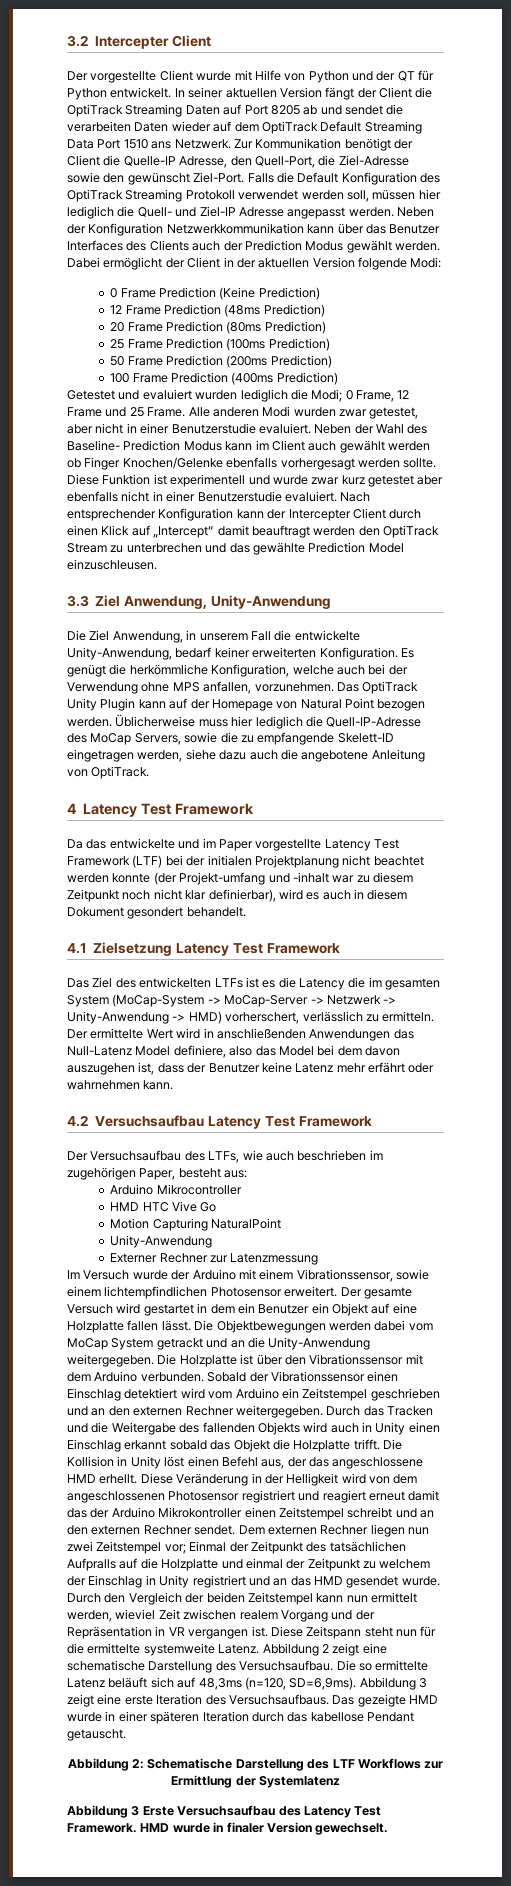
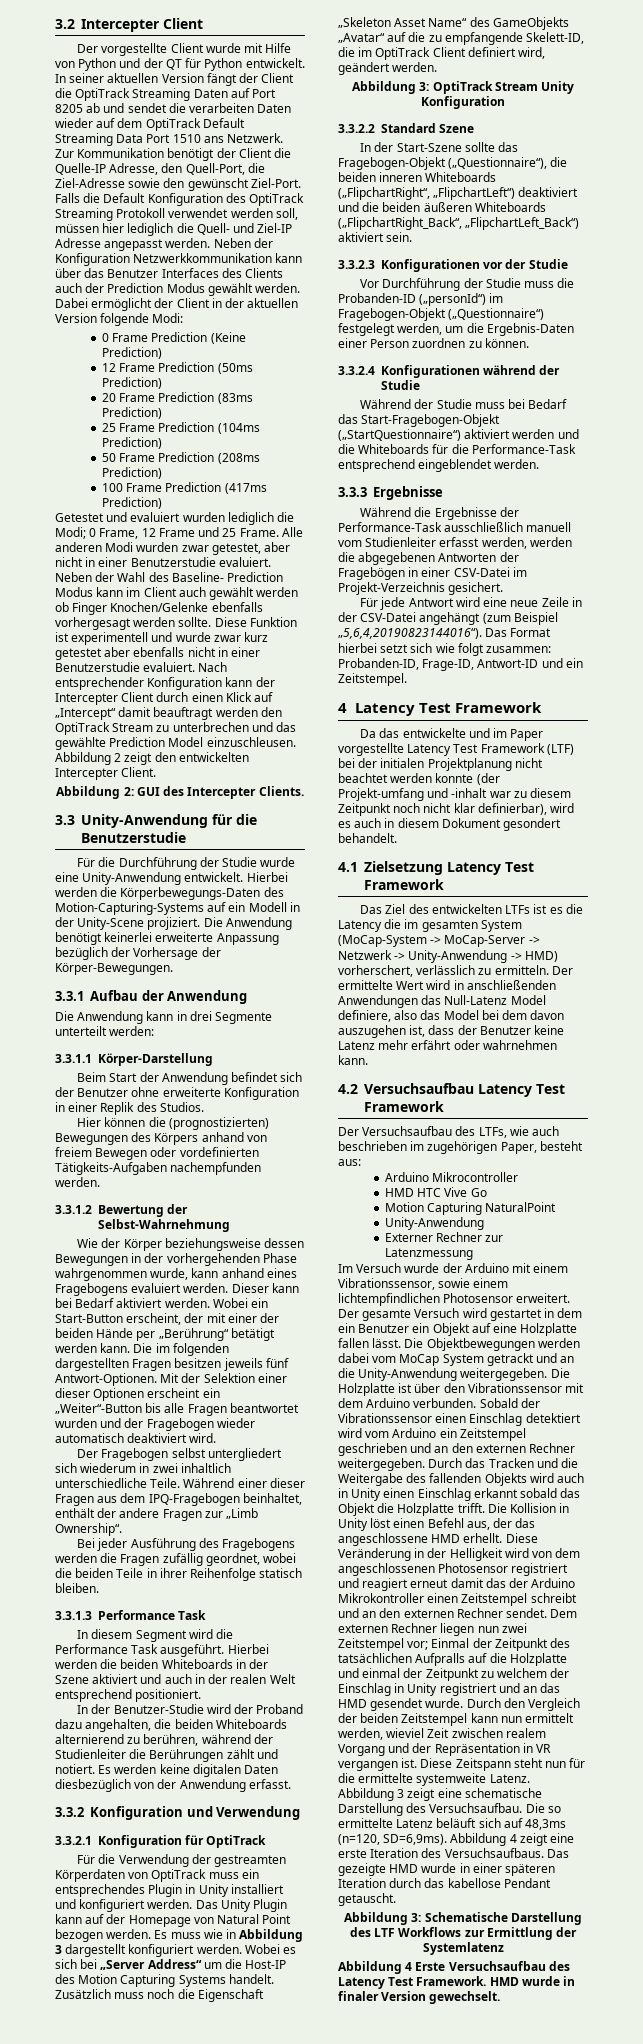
[224,304,261,317] (48ms -> [217,363,253,374] (50ms
[226,321,262,334] (80ms -> [217,393,253,404] (83ms
[226,338,266,351] (100ms -> [217,423,260,434] (104ms
[226,355,268,368] (200ms -> [217,453,260,464] (208ms
[231,372,274,385] (400ms -> [224,483,267,494] (417ms
(157, 564) none -> [55,752,249,765] [55,767,157,780] [56,786,304,799] Abbildung 2 zeigt den entwickelten Intercepter Client. // Abbildung 2: GUI des Intercepter Clients.
[95,595,331,609] [67,630,360,643] [67,647,414,660] [67,664,408,677] [67,681,419,694] Ziel Anwendung, Unity-Anwendung // Die Ziel Anwendung, in unserem Fall die entwickelte Unity-Anwendung, bedarf keiner erweiterten Konfiguration. Es genügt die herkömmliche Konfiguration, welche auch bei der Verwendung ohne MPS anfallen, vorzunehmen. Das OptiTrack -> [81,814,257,828] [81,832,186,843] [77,857,296,870] [55,872,288,885] [55,887,284,900] [55,902,300,915] [55,917,292,930] [55,932,279,945] [55,947,221,960] [55,963,173,975] [55,990,248,1004] [55,1011,273,1024] [55,1026,155,1036] [55,1053,213,1066] [77,1072,303,1085] [55,1087,299,1100] [55,1102,204,1115] [77,1117,269,1130] [55,1132,267,1145] [55,1147,259,1160] [55,1162,262,1175] [55,1177,100,1187] [55,1204,189,1217] [98,1219,230,1232] [77,1238,305,1251] [55,1253,297,1266] [55,1268,297,1281] [55,1283,299,1296] [55,1298,269,1308] [55,1313,280,1325] [55,1328,275,1341] [55,1343,229,1356] [55,1358,289,1371] [55,1373,287,1386] [55,1388,220,1401] [55,1403,299,1416] [55,1418,255,1431] [55,1433,217,1443] [77,1448,282,1461] [55,1463,231,1473] [55,1478,305,1488] [55,1493,302,1506] [55,1508,259,1521] [55,1523,122,1536] [77,1538,296,1551] [55,1553,297,1566] [55,1568,303,1581] [55,1583,99,1593] [55,1610,207,1620] [77,1629,234,1642] [55,1644,269,1657] [55,1659,269,1669] [55,1674,296,1684] [55,1689,202,1702] [77,1704,304,1714] [55,1719,287,1732] [55,1734,273,1746] [55,1749,278,1762] [55,1764,279,1777] [55,1779,291,1792] [55,1806,301,1820] [55,1835,267,1848] [77,1854,287,1867] [55,1869,259,1882] [55,1884,284,1897] [55,1899,218,1912] Unity-Anwendung für die Benutzerstudie // Für die Durchführung der Studie wurde eine Unity-Anwendung entwickelt. Hierbei werden die Körperbewegungs-Daten des Motion-Capturing-Systems auf ein Modell in der Unity-Scene projiziert. Die Anwendung benötigt keinerlei erweiterte Anpassung bezüglich der Vorhersage der Körper-Bewegungen. // 3.3.1 Aufbau der Anwendung // Die Anwendung kann in drei Segmente unterteilt werden: // 3.3.1.1 Körper-Darstellung // Beim Start der Anwendung befindet sich der Benutzer ohne erweiterte Konfiguration in einer Replik des Studios. // Hier können die (prognostizierten) Bewegungen des Körpers anhand von freiem Bewegen oder vordefinierten Tätigkeits-Aufgaben nachempfunden werden. // 3.3.1.2 Bewertung der Selbst-Wahrnehmung // Wie der Körper beziehungsweise dessen Bewegungen in der vorhergehenden Phase wahrgenommen wurde, kann anhand eines Fragebogens evaluiert werden. Dieser kann bei Bedarf aktiviert werden. Wobei ein Start-Button erscheint, der mit einer der beiden Hände per „Berührung“ betätigt werden kann. Die im folgenden dargestellten Fragen besitzen jeweils fünf Antwort-Optionen. Mit der Selektion einer dieser Optionen erscheint ein „Weiter“-Button bis alle Fragen beantwortet wurden und der Fragebogen wieder automatisch deaktiviert wird. // Der Fragebogen selbst untergliedert sich wiederum in zwei inhaltlich unterschiedliche Teile. Während einer dieser Fragen aus dem IPQ-Fragebogen beinhaltet, enthält der andere Fragen zur „Limb Ownership“. // Bei jeder Ausführung des Fragebogens werden die Fragen zufällig geordnet, wobei die beiden Teile in ihrer Reihenfolge statisch bleiben. // 3.3.1.3 Performance Task // In diesem Segment wird die Performance Task ausgeführt. Hierbei werden die beiden Whiteboards in der Szene aktiviert und auch in der realen Welt entsprechend positioniert. // In der Benutzer-Studie wird der Proband dazu angehalten, die beiden Whiteboards alternierend zu berühren, während der Studienleiter die Berührungen zählt und notiert. Es werden keine digitalen Daten diesbezüglich von der Anwendung erfasst. // 3.3.2 Konfiguration und Verwendung // 3.3.2.1 Konfiguration für OptiTrack // Für die Verwendung der gestreamten Körperdaten von OptiTrack muss ein entsprechendes Plugin in Unity installiert und konfiguriert werden. Das
[115,714,422,729] [67,732,394,745] [67,749,425,762] [67,766,150,779] Üblicherweise muss hier lediglich die Quell-IP-Adresse des MoCap Servers, sowie die zu empfangende Skelett-ID eingetragen werden, siehe dazu auch die angebotene Anleitung von OptiTrack. -> [154,1929,304,1942] [55,1944,297,1957] [55,1959,287,1970] [55,1974,274,1987] [55,1989,264,2002] [338,17,569,30] [338,32,585,45] [338,47,546,60] [338,62,438,75] [352,81,574,94] [421,96,505,109] [338,123,475,133] [360,142,519,152] [338,157,568,170] [338,172,497,182] [338,187,579,200] [338,202,546,212] [338,217,580,230] [338,232,413,242] [338,259,568,272] [360,278,575,291] [338,293,504,306] [338,308,545,321] [338,323,574,336] [338,338,529,348] [338,365,561,378] [381,380,420,390] [360,399,568,409] [338,414,501,427] [338,429,579,441] [338,444,576,454] [338,459,540,472] [338,486,443,500] [360,507,519,520] [338,522,572,532] [338,537,572,549] [338,552,519,565] [338,567,527,580] [338,582,504,595] [360,597,582,610] [338,612,558,625] [338,628,552,639] [338,643,552,656] [338,658,583,671] [338,673,407,686] Es muss wie in Abbildung 3 dargestellt konfiguriert werden. Wobei es sich bei „Server Address“ um die Host-IP des Motion Capturing Systems handelt. Zusätzlich muss noch die Eigenschaft „Skeleton Asset Name“ des GameObjekts „Avatar“ auf die zu empfangende Skelett-ID, die im OptiTrack Client definiert wird, geändert werden. // Abbildung 3: OptiTrack Stream Unity Konfiguration // 3.3.2.2 Standard Szene // In der Start-Szene sollte das Fragebogen-Objekt („Questionnaire“), die beiden inneren Whiteboards („FlipchartRight“, „FlipchartLeft“) deaktiviert und die beiden äußeren Whiteboards („FlipchartRight_Back“, „FlipchartLeft_Back“) aktiviert sein. // 3.3.2.3 Konfigurationen vor der Studie // Vor Durchführung der Studie muss die Probanden-ID („personId“) im Fragebogen-Objekt („Questionnaire“) festgelegt werden, um die Ergebnis-Daten einer Person zuordnen zu können. // 3.3.2.4 Konfigurationen während der Studie // Während der Studie muss bei Bedarf das Start-Fragebogen-Objekt („StartQuestionnaire“) aktiviert werden und die Whiteboards für die Performance-Task entsprechend eingeblendet werden. // 3.3.3 Ergebnisse // Während die Ergebnisse der Performance-Task ausschließlich manuell vom Studienleiter erfasst werden, werden die abgegebenen Antworten der Fragebögen in einer CSV-Datei im Projekt-Verzeichnis gesichert. // Für jede Antwort wird eine neue Zeile in der CSV-Datei angehängt (zum Beispiel „5,6,4,20190823144016“). Das Format hierbei setzt sich wie folgt zusammen: Probanden-ID, Frage-ID, Antwort-ID und ein Zeitstempel.
[321,1644,329,1653] 2 -> [397,1789,405,1798] 3
[419,1678,427,1688] 3 -> [509,1834,517,1843] 4
[132,1759,145,1769] 2: -> [411,1913,422,1922] 3:
[131,1806,140,1816] 3 -> [405,1962,413,1971] 4

